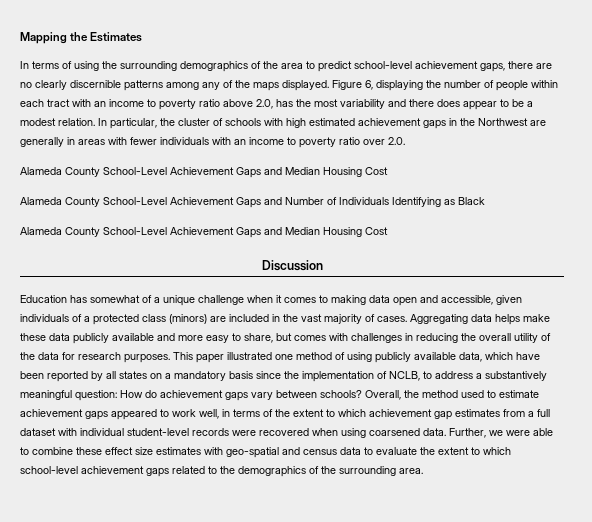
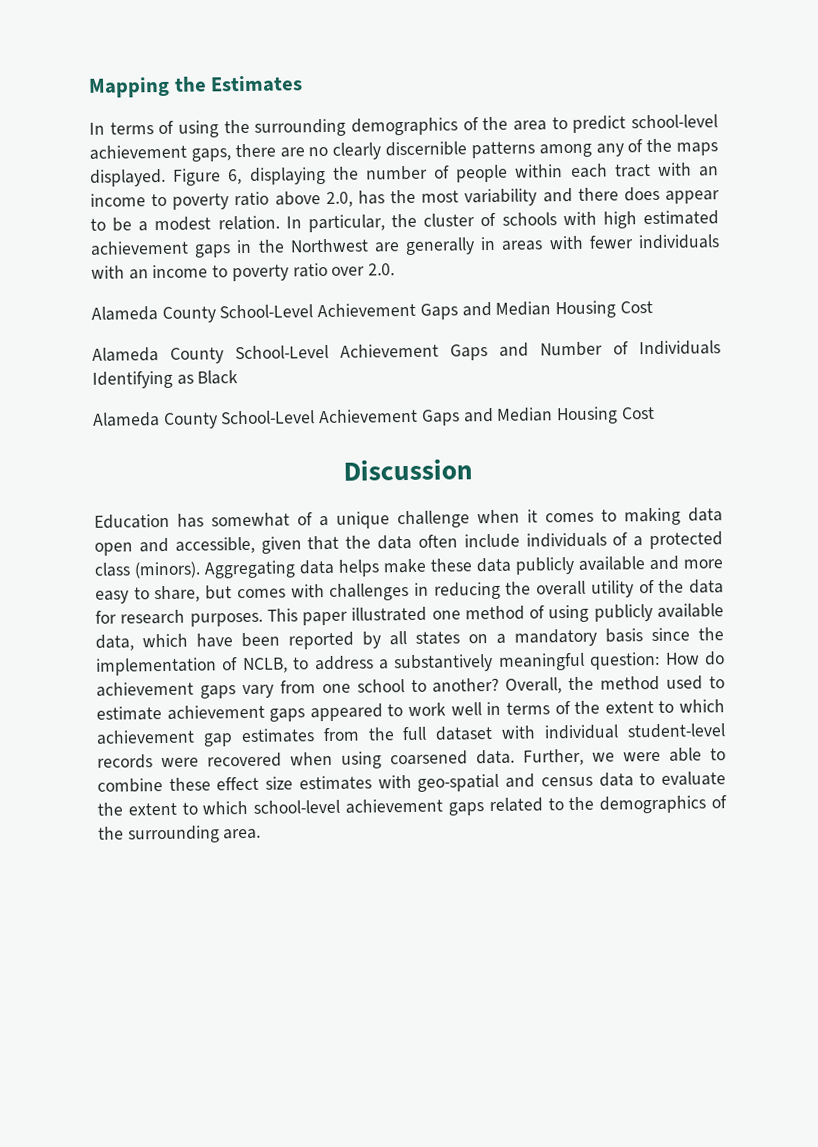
(522, 300) none -> [307,533,520,551] that the data often include
[169,314,407,324] (minors) are included in the vast majority of cases. -> [134,561,201,579] (minors).
[276,390,362,398] between schools? -> [279,677,500,694] from one school to another?
[199,409,219,419] well, -> [450,702,482,716] well
[528,411,534,417] a -> [367,727,395,741] the

